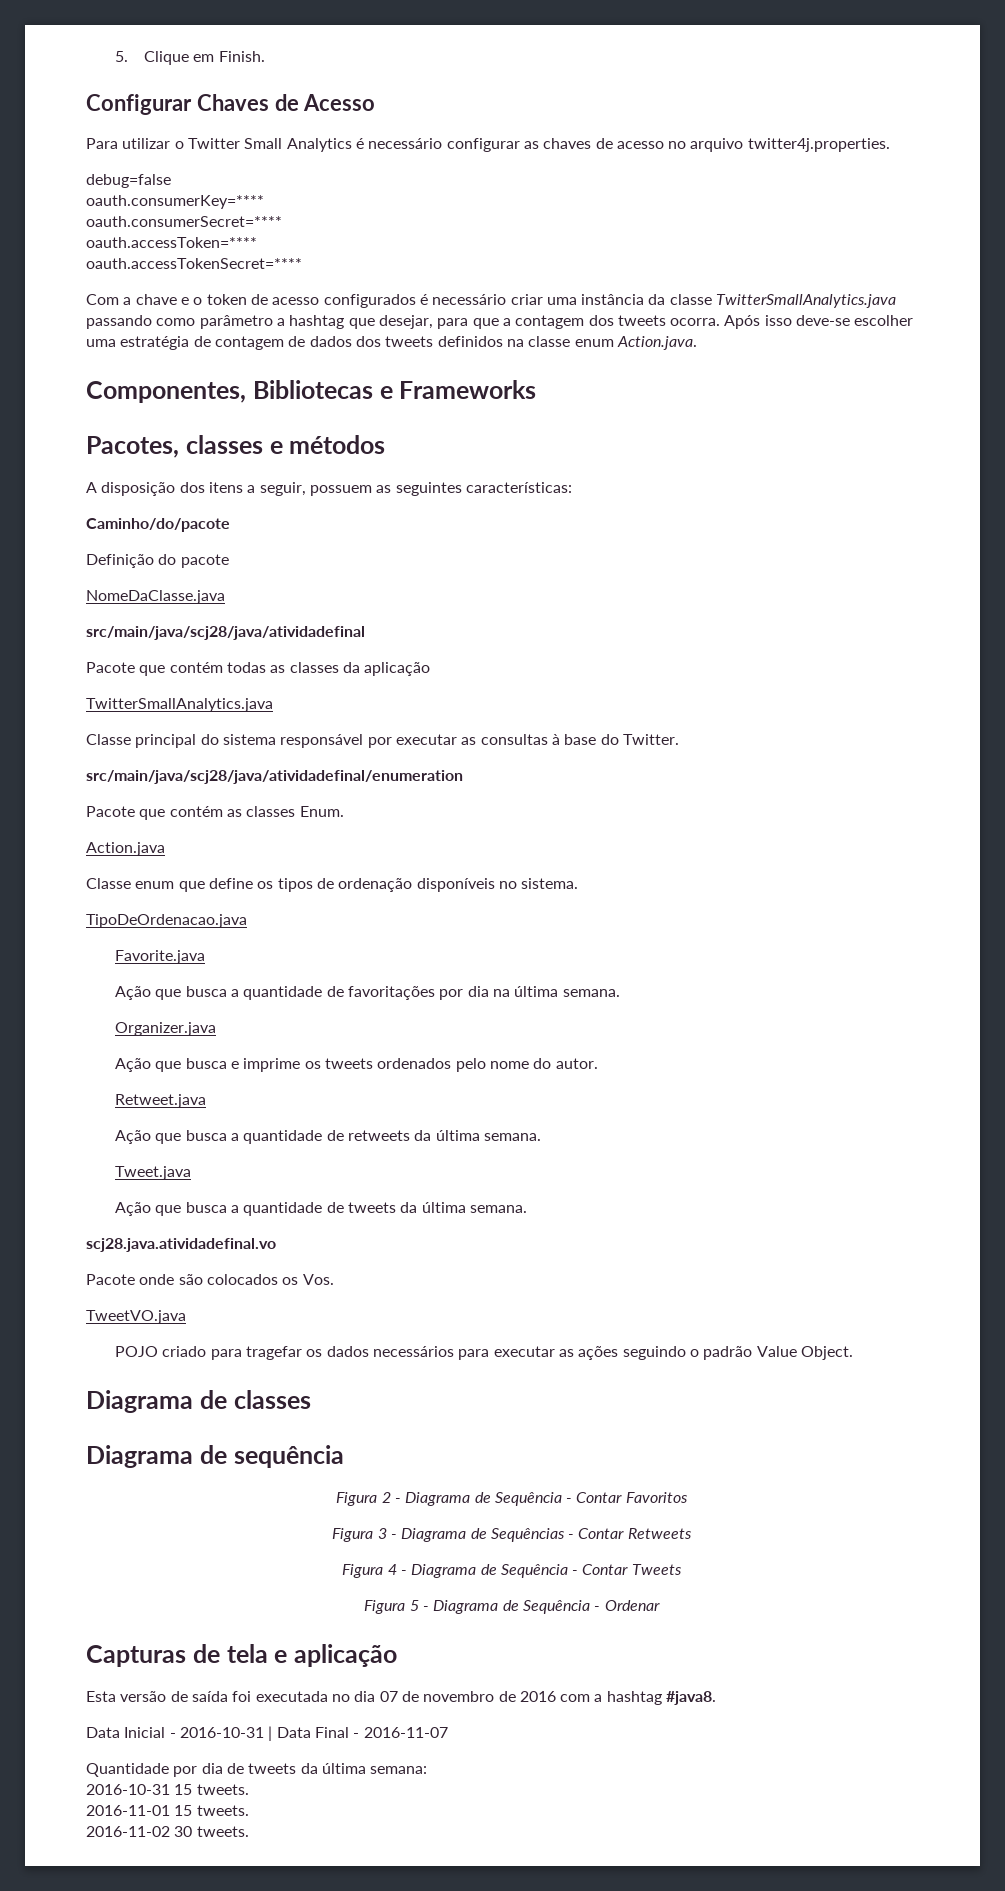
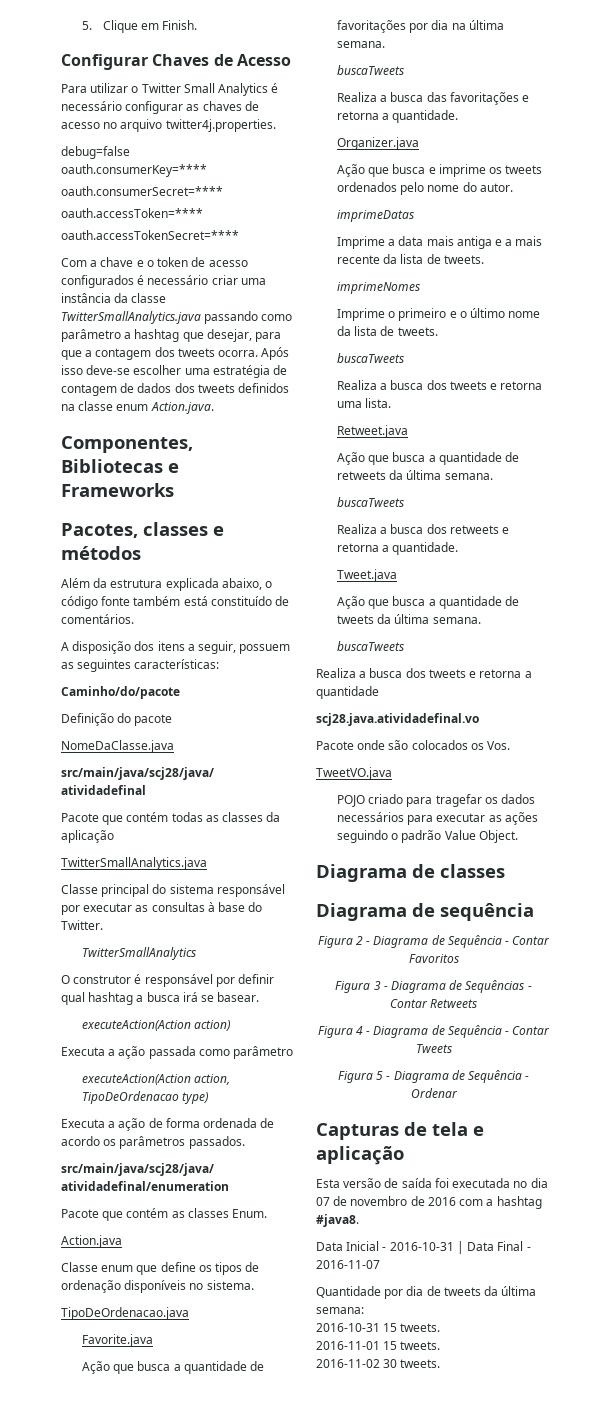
(386, 444) none -> [61,578,273,591] [61,596,290,609] [61,614,134,624] // Além da estrutura explicada abaixo, o código fonte também está constituído de comentários.
(679, 739) none -> [81,947,196,960] [61,974,275,987] [61,992,260,1005] [81,1020,231,1031] [61,1046,294,1059] [81,1074,231,1085] [81,1091,209,1104] [61,1118,275,1131] [61,1136,245,1149] // TwitterSmallAnalytics // O construtor é responsável por definir qual hashtag a busca irá se basear. // executeAction(Action action) // Executa a ação passada como parâmetro // executeAction(Action action, TipoDeOrdenacao type) // Executa a ação de forma ordenada de acordo os parâmetros passados.
(620, 993) none -> [336,65,404,75] [336,92,529,105] [336,110,459,123] // buscaTweets // Realiza a busca das favoritações e retorna a quantidade.
(598, 1063) none -> [336,210,414,222] [336,236,543,249] [336,254,484,264] [336,282,420,294] [336,308,541,321] [336,326,438,336] [336,353,404,363] [336,380,543,390] [336,398,392,408] // imprimeDatas // Imprime a data mais antiga e a mais recente da lista de tweets. // imprimeNomes // Imprime o primeiro e o último nome da lista de tweets. // buscaTweets // Realiza a busca dos tweets e retorna uma lista.
(541, 1137) none -> [336,497,404,507] [336,524,509,534] [336,542,459,555] // buscaTweets // Realiza a busca dos retweets e retorna a quantidade.
(527, 1209) none -> [336,641,404,651] [316,668,532,678] [316,686,379,699] // buscaTweets // Realiza a busca dos tweets e retorna a quantidade

